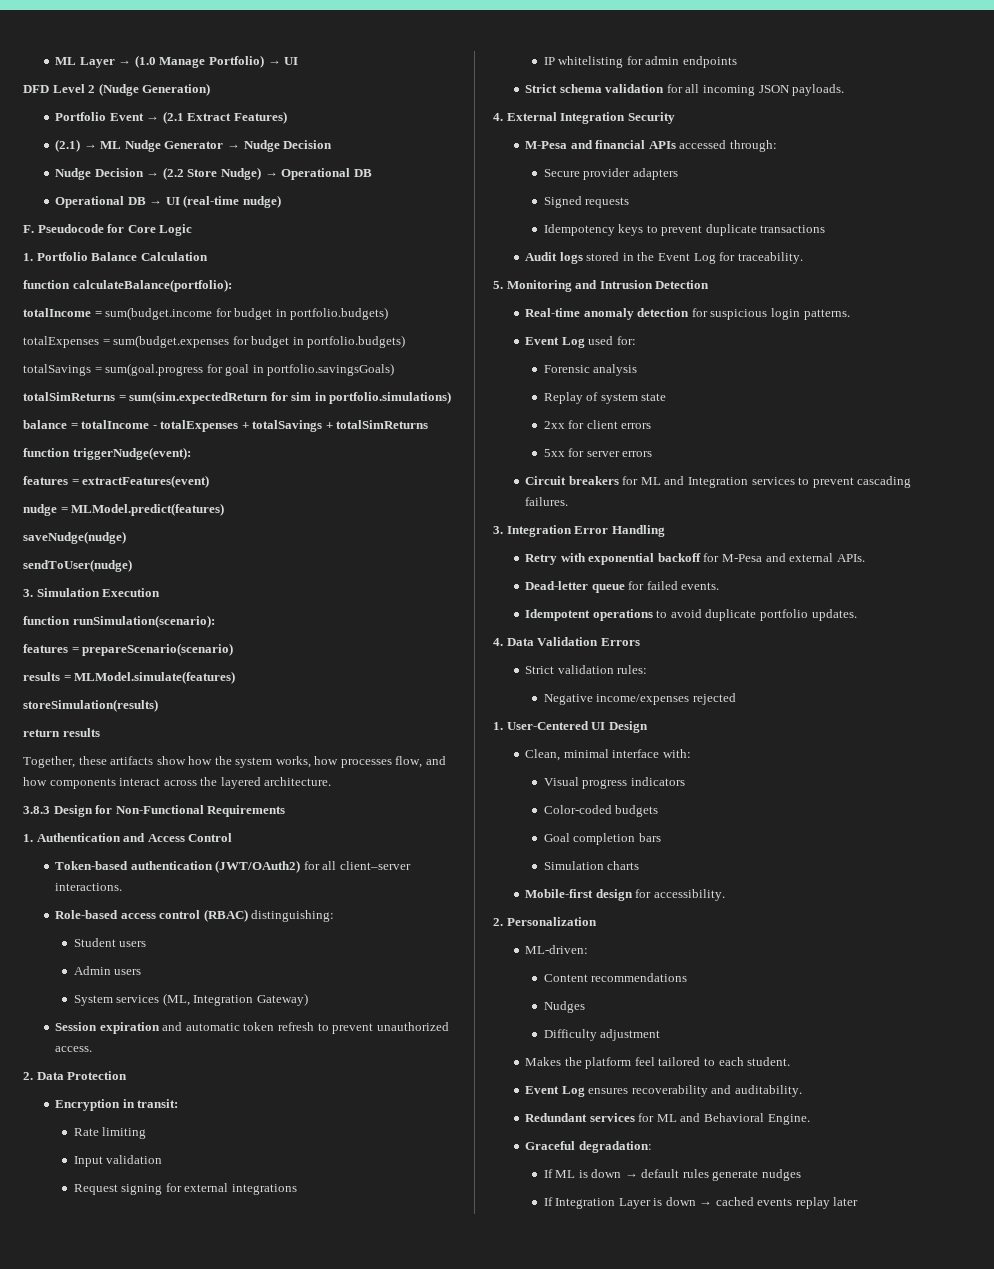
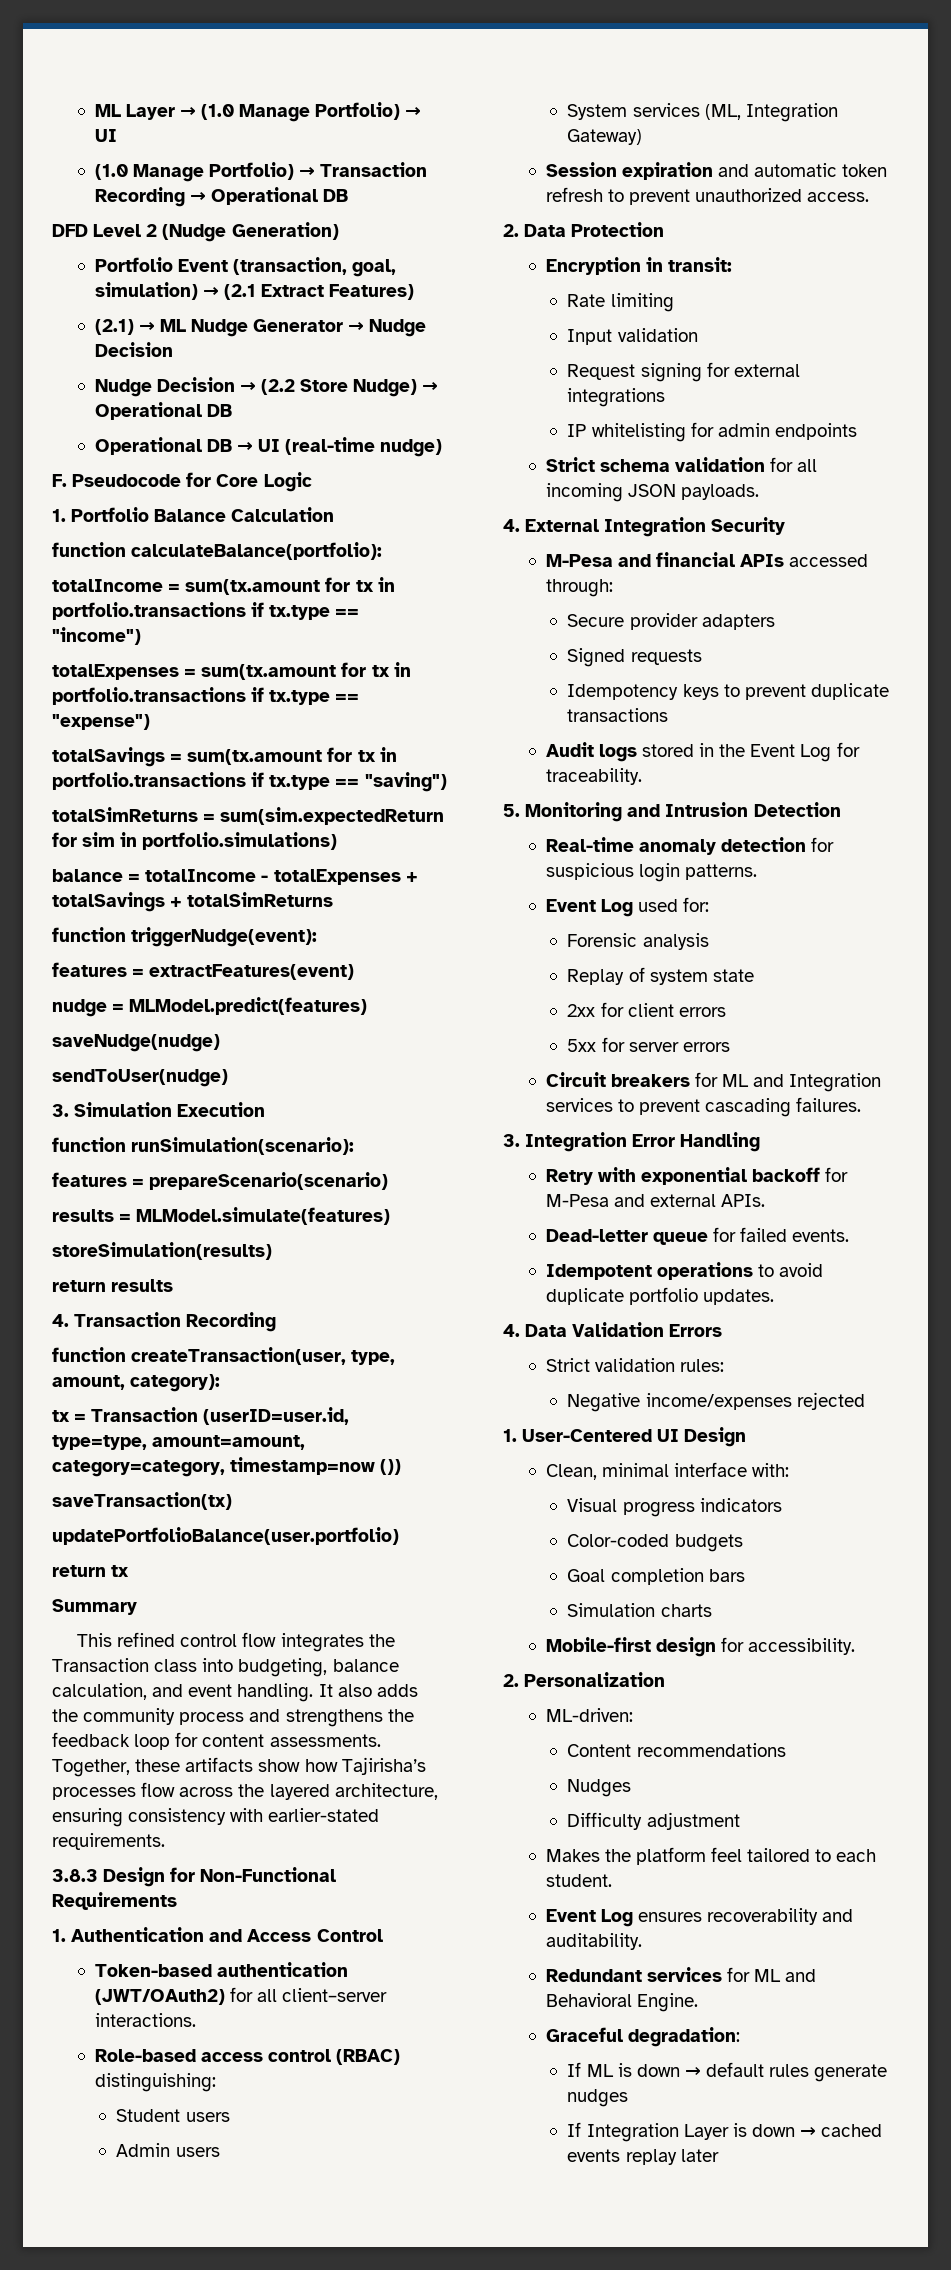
(299, 61) none -> [94,162,428,182] [94,187,349,207] // (1.0 Manage Portfolio) → Transaction Recording → Operational DB
(144, 117) none -> [232,257,397,277] [94,282,198,300] (transaction, goal, simulation)
[105,307,389,320] [23,335,406,348] [23,363,395,376] sum(budget.income for budget in portfolio.budgets) // totalExpenses = sum(budget.expenses for budget in portfolio.budgets) // totalSavings = sum(goal.progress for goal in portfolio.savingsGoals) -> [185,577,395,595] [52,602,360,620] [52,627,141,645] [52,662,411,680] [52,687,360,705] [52,714,150,730] [52,747,397,767] [52,772,447,792] sum(tx.amount for tx in portfolio.transactions if tx.type == "income") // totalExpenses = sum(tx.amount for tx in portfolio.transactions if tx.type == "expense") // totalSavings = sum(tx.amount for tx in portfolio.transactions if tx.type == "saving")
(100, 732) none -> [52,1312,277,1332] [52,1347,396,1365] [52,1374,221,1392] [52,1407,350,1425] [52,1435,306,1450] [52,1457,402,1477] [52,1492,232,1510] [52,1527,399,1545] [52,1565,130,1577] [52,1599,137,1615] [76,1632,395,1652] [52,1658,399,1677] [52,1683,418,1702] [52,1708,414,1727] [52,1732,381,1750] 4. Transaction Recording // function createTransaction(user, type, amount, category): // tx = Transaction (userID=user.id, type=type, amount=amount, category=category, timestamp=now ()) // saveTransaction(tx) // updatePortfolioBalance(user.portfolio) // return tx // Summary // This refined control flow integrates the Transaction class into budgeting, balance calculation, and event handling. It also adds the community process and strengthens the feedback loop for content assessments.
[214,756,446,768] [23,777,332,789] the system works, how processes flow, and how components interact across the layered architecture. -> [341,1757,426,1775] [52,1782,438,1800] [52,1808,380,1827] [52,1833,165,1850] Tajirisha’s processes flow across the layered architecture, ensuring consistency with earlier-stated requirements.

